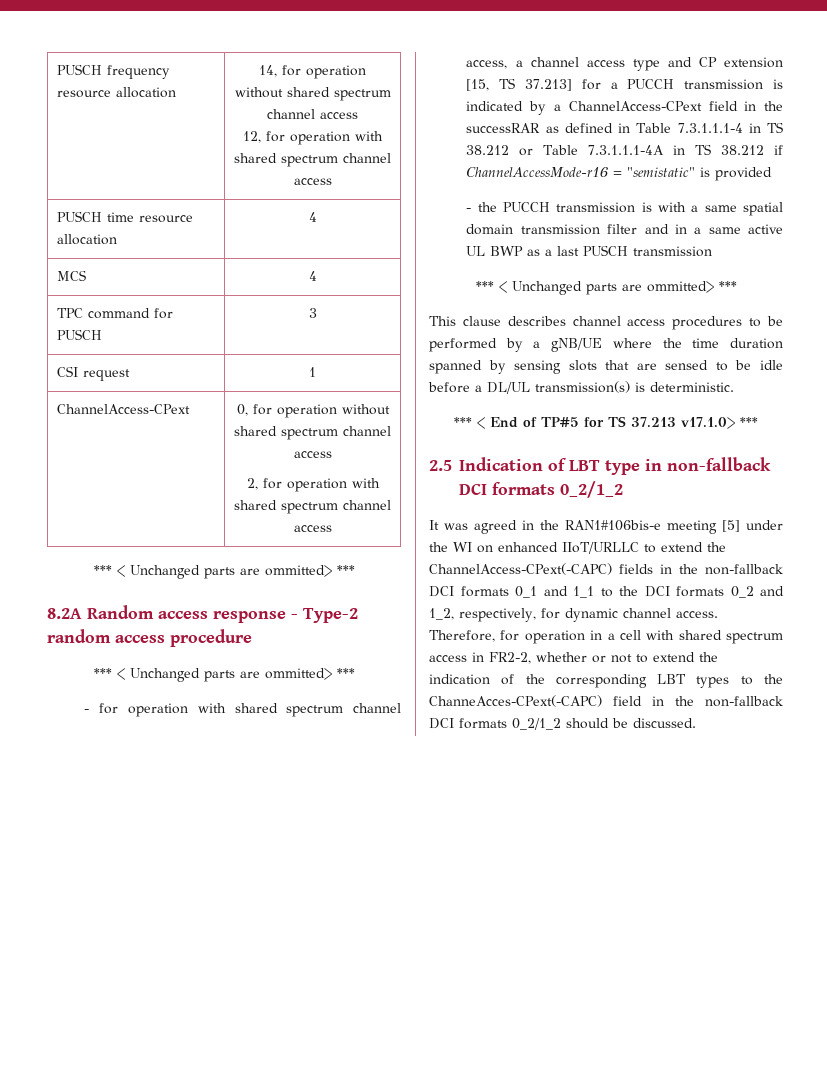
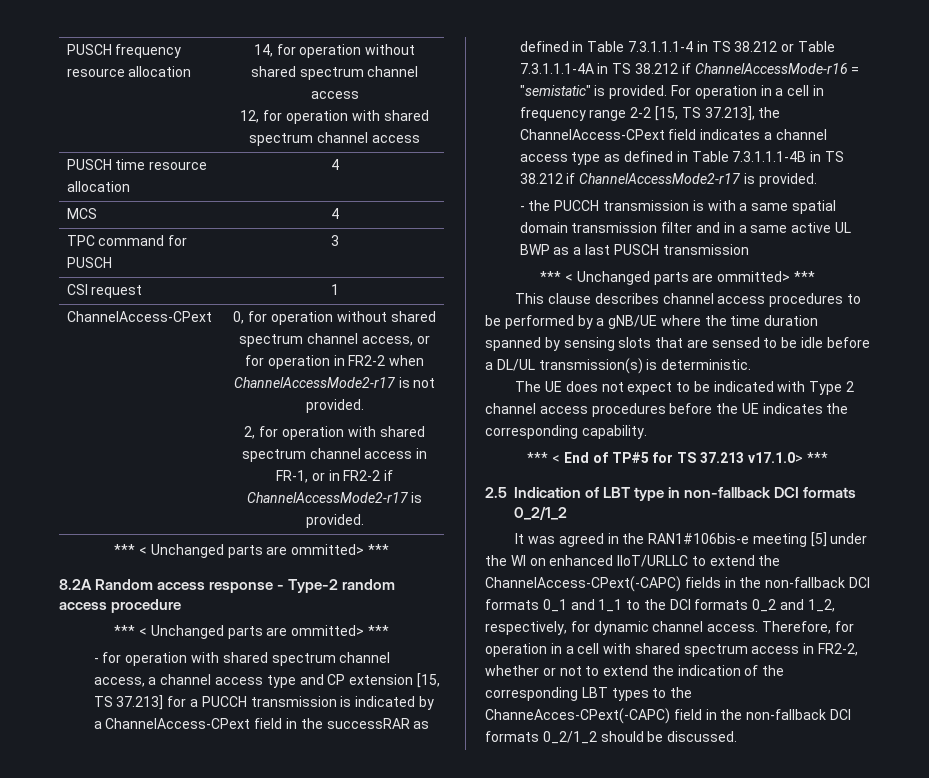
[293,451,332,458] access -> [361,335,430,346] [244,355,425,369] [233,377,436,388] [305,399,364,413] access, or for operation in FR2-2 when ChannelAccessMode2-r17 is not provided.
(332, 528) none -> [416,448,428,459] [275,470,394,483] [246,492,423,503] [305,514,364,528] in FR-1, or in FR2-2 if ChannelAccessMode2-r17 is provided.
[715,167,773,181] provided -> [609,85,824,99] [519,106,781,121] [519,129,827,140] [519,151,844,165] [519,173,817,187] provided. For operation in a cell in frequency range 2-2 [15, TS 37.213], the ChannelAccess-CPext field indicates a channel access type as defined in Table 7.3.1.1.1-4B in TS 38.212 if ChannelAccessMode2-r17 is provided.
(734, 387) none -> [515,381,854,395] [485,403,849,417] [485,425,647,439] // The UE does not expect to be indicated with Type 2 channel access procedures before the UE indicates the corresponding capability.

